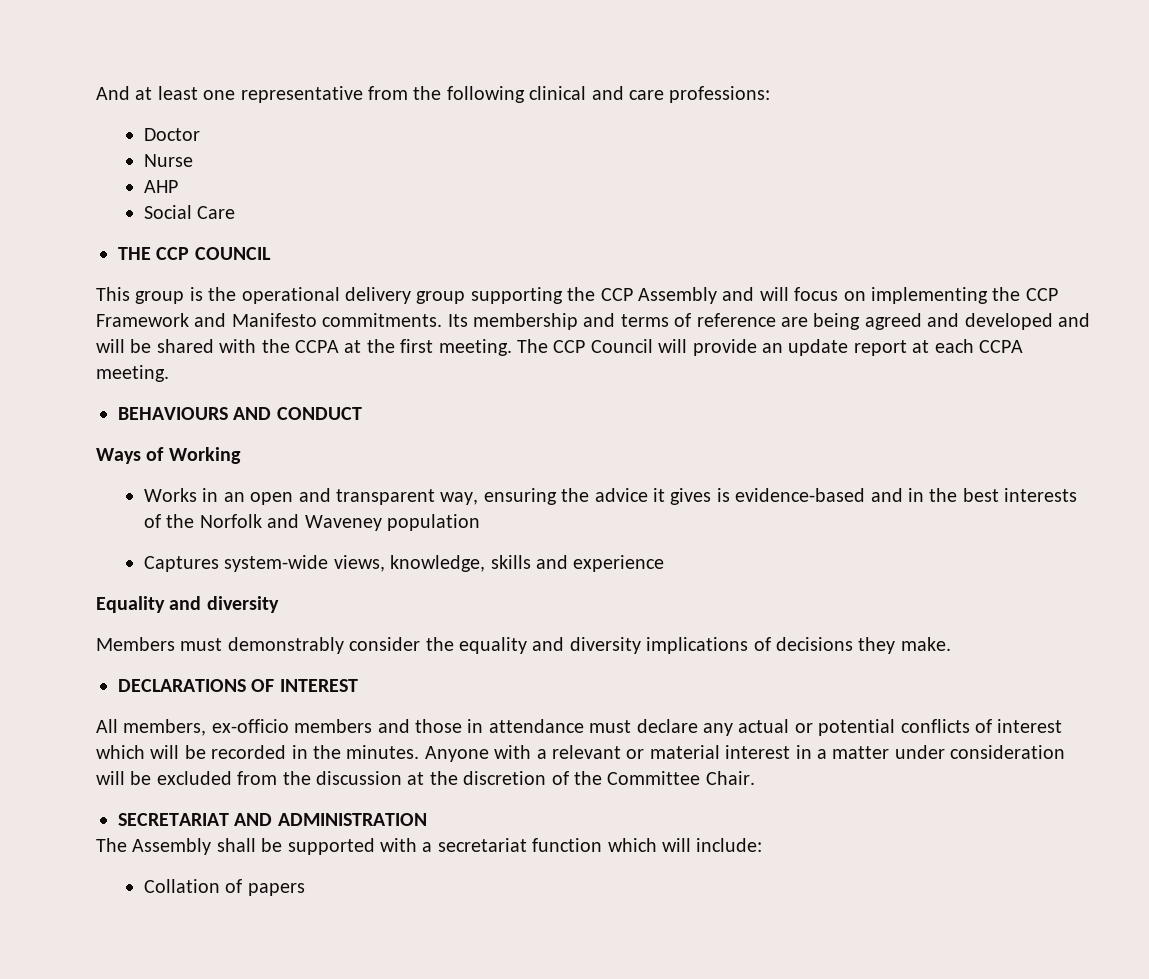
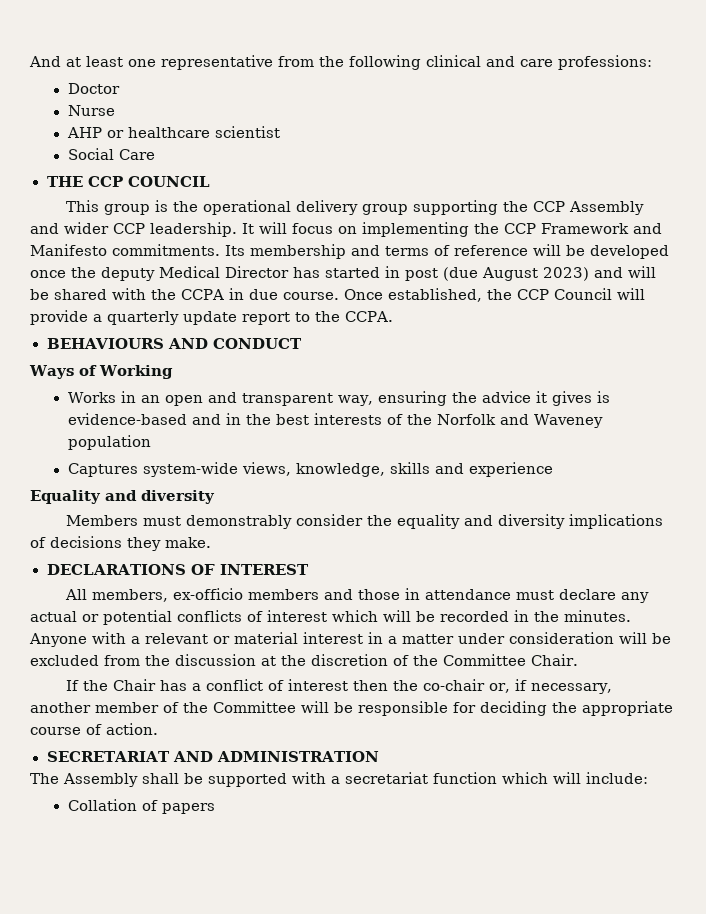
(178, 186) none -> [106,126,280,138] or healthcare scientist
(755, 294) none -> [64,222,254,237] wider CCP leadership. It
[780,313,1053,330] are being agreed and developed -> [533,244,669,259] [30,266,589,281] will be developed once the deputy Medical Director has started in post (due August 2023)
[344,339,1023,356] [96,365,169,382] at the first meeting. The CCP Council will provide an update report at each CCPA meeting. -> [228,288,645,302] [30,310,393,325] in due course. Once established, the CCP Council will provide a quarterly update report to the CCPA.
(755, 778) none -> [66,679,613,694] [30,701,673,716] [30,723,158,735] // If the Chair has a conflict of interest then the co-chair or, if necessary, another member of the Committee will be responsible for deciding the appropriate course of action.

